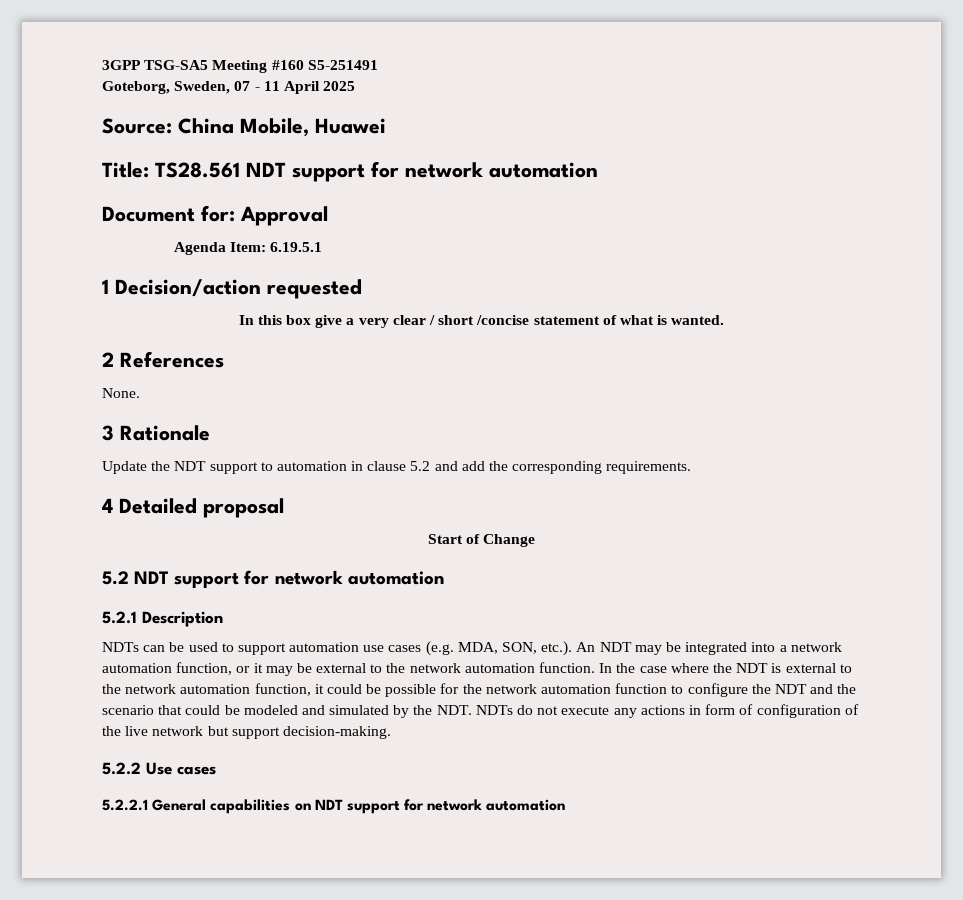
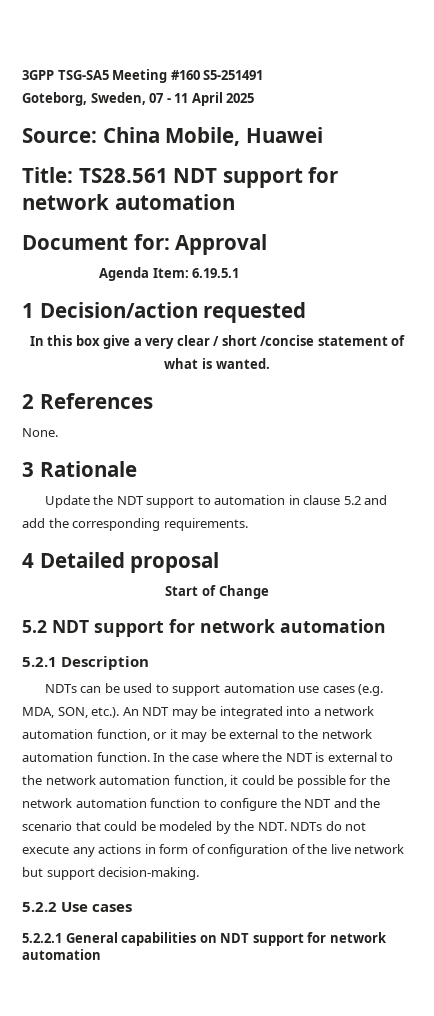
[301,705,390,715] and simulated -> (213, 826) none

